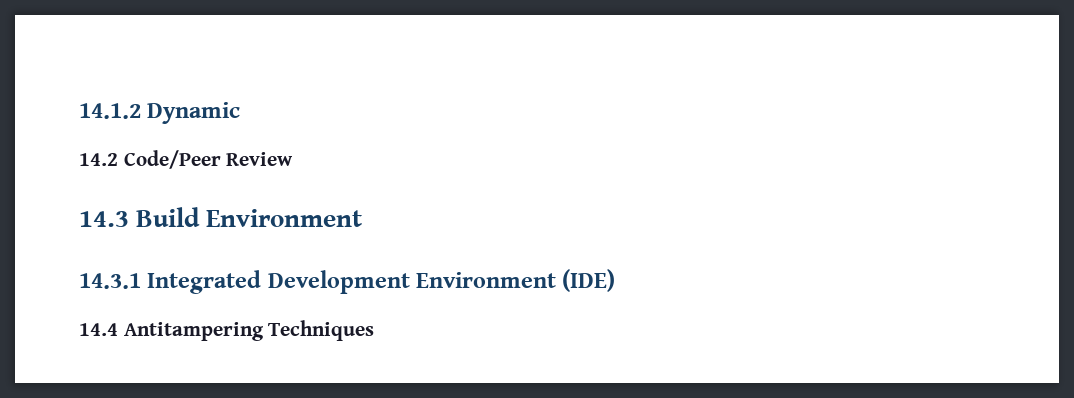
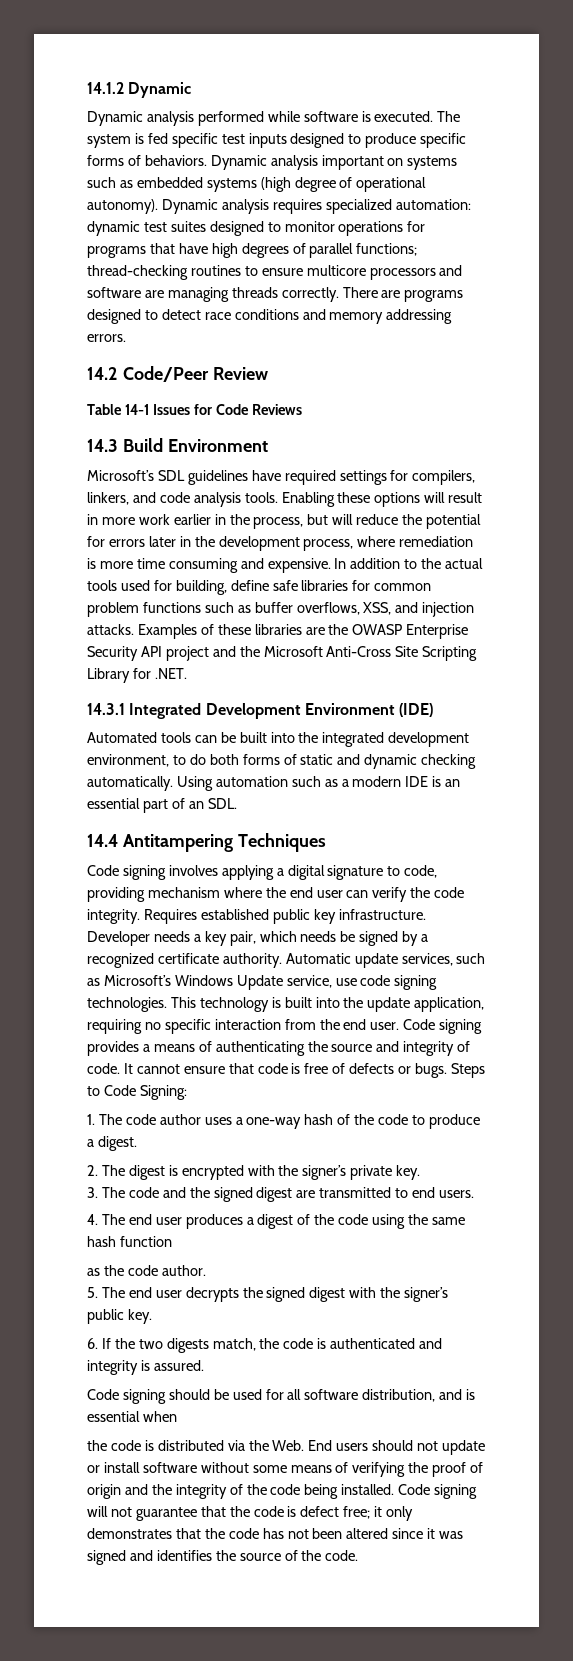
[79,150,294,169] [79,207,363,227] 14.2 Code/Peer Review // 14.3 Build Environment -> [87,111,461,126] [87,133,467,148] [87,155,458,170] [87,177,427,192] [87,199,471,214] [87,221,426,236] [87,243,418,258] [87,265,463,280] [87,287,464,302] [87,309,453,324] [87,334,126,342] [87,366,268,382] [87,404,302,415] [87,438,268,452] [87,470,476,485] [87,492,483,507] [87,514,482,529] [87,536,474,551] [87,558,484,573] [87,580,432,595] [87,602,475,617] [87,624,469,639] [87,646,478,661] [87,668,187,683] Dynamic analysis performed while software is executed. The system is fed specific test inputs designed to produce specific forms of behaviors. Dynamic analysis important on systems such as embedded systems (high degree of operational autonomy). Dynamic analysis requires specialized automation: dynamic test suites designed to monitor operations for programs that have high degrees of parallel functions; thread-checking routines to ensure multicore processors and software are managing threads correctly. There are programs designed to detect race conditions and memory addressing errors. // 14.2 Code/Peer Review // Table 14-1 Issues for Code Reviews // 14.3 Build Environment // Microsoft’s SDL guidelines have required settings for compilers, linkers, and code analysis tools. Enabling these options will result in more work earlier in the process, but will reduce the potential for errors later in the development process, where remediation is more time consuming and expensive. In addition to the actual tools used for building, define safe libraries for common problem functions such as buffer overflows, XSS, and injection attacks. Examples of these libraries are the OWASP Enterprise Security API project and the Microsoft Anti-Cross Site Scripting Library for .NET.
[79,320,375,341] 14.4 Antitampering Techniques -> [87,732,470,747] [87,754,477,769] [87,776,461,791] [87,798,237,813] [87,833,326,852] [87,865,438,880] [87,887,465,902] [87,909,426,924] [87,931,429,946] [87,953,486,968] [87,975,438,990] [87,997,485,1012] [87,1019,483,1034] [87,1041,471,1056] [87,1063,485,1078] [87,1085,187,1100] [87,1114,480,1129] [87,1136,137,1151] [87,1165,421,1180] [87,1187,475,1202] [87,1214,465,1229] [87,1236,172,1247] [87,1265,206,1276] [87,1287,449,1302] [87,1309,152,1324] [87,1338,443,1353] [87,1360,204,1375] [87,1389,476,1404] [87,1411,177,1422] [87,1440,486,1455] [87,1462,484,1477] [87,1484,478,1499] [87,1506,414,1521] [87,1528,464,1539] [87,1550,359,1565] Automated tools can be built into the integrated development environment, to do both forms of static and dynamic checking automatically. Using automation such as a modern IDE is an essential part of an SDL. // 14.4 Antitampering Techniques // Code signing involves applying a digital signature to code, providing mechanism where the end user can verify the code integrity. Requires established public key infrastructure. Developer needs a key pair, which needs be signed by a recognized certificate authority. Automatic update services, such as Microsoft’s Windows Update service, use code signing technologies. This technology is built into the update application, requiring no specific interaction from the end user. Code signing provides a means of authenticating the source and integrity of code. It cannot ensure that code is free of defects or bugs. Steps to Code Signing: // 1. The code author uses a one-way hash of the code to produce a digest. // 2. The digest is encrypted with the signer’s private key. // 3. The code and the signed digest are transmitted to end users. // 4. The end user produces a digest of the code using the same hash function // as the code author. // 5. The end user decrypts the signed digest with the signer’s public key. // 6. If the two digests match, the code is authenticated and integrity is assured. // Code signing should be used for all software distribution, and is essential when // the code is distributed via the Web. End users should not update or install software without some means of verifying the proof of origin and the integrity of the code being installed. Code signing will not guarantee that the code is defect free; it only demonstrates that the code has not been altered since it was signed and identifies the source of the code.

